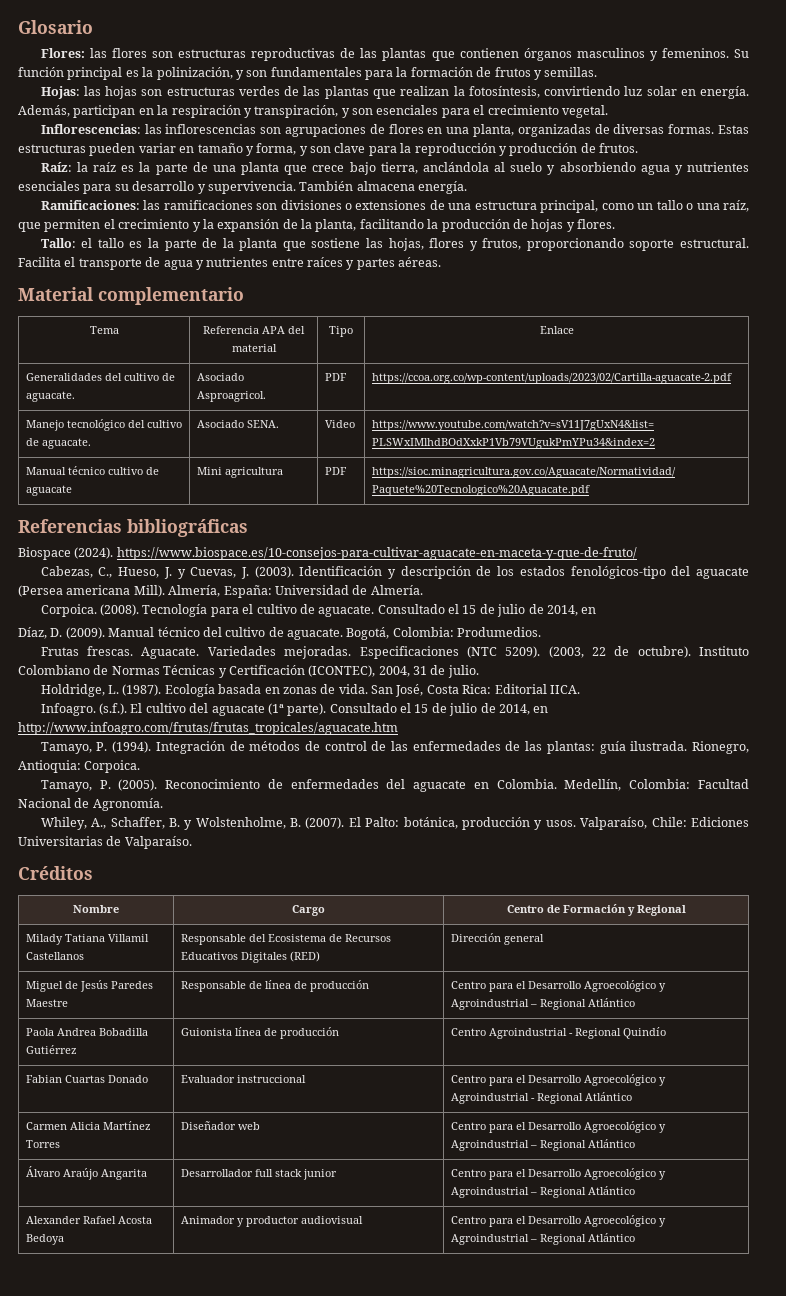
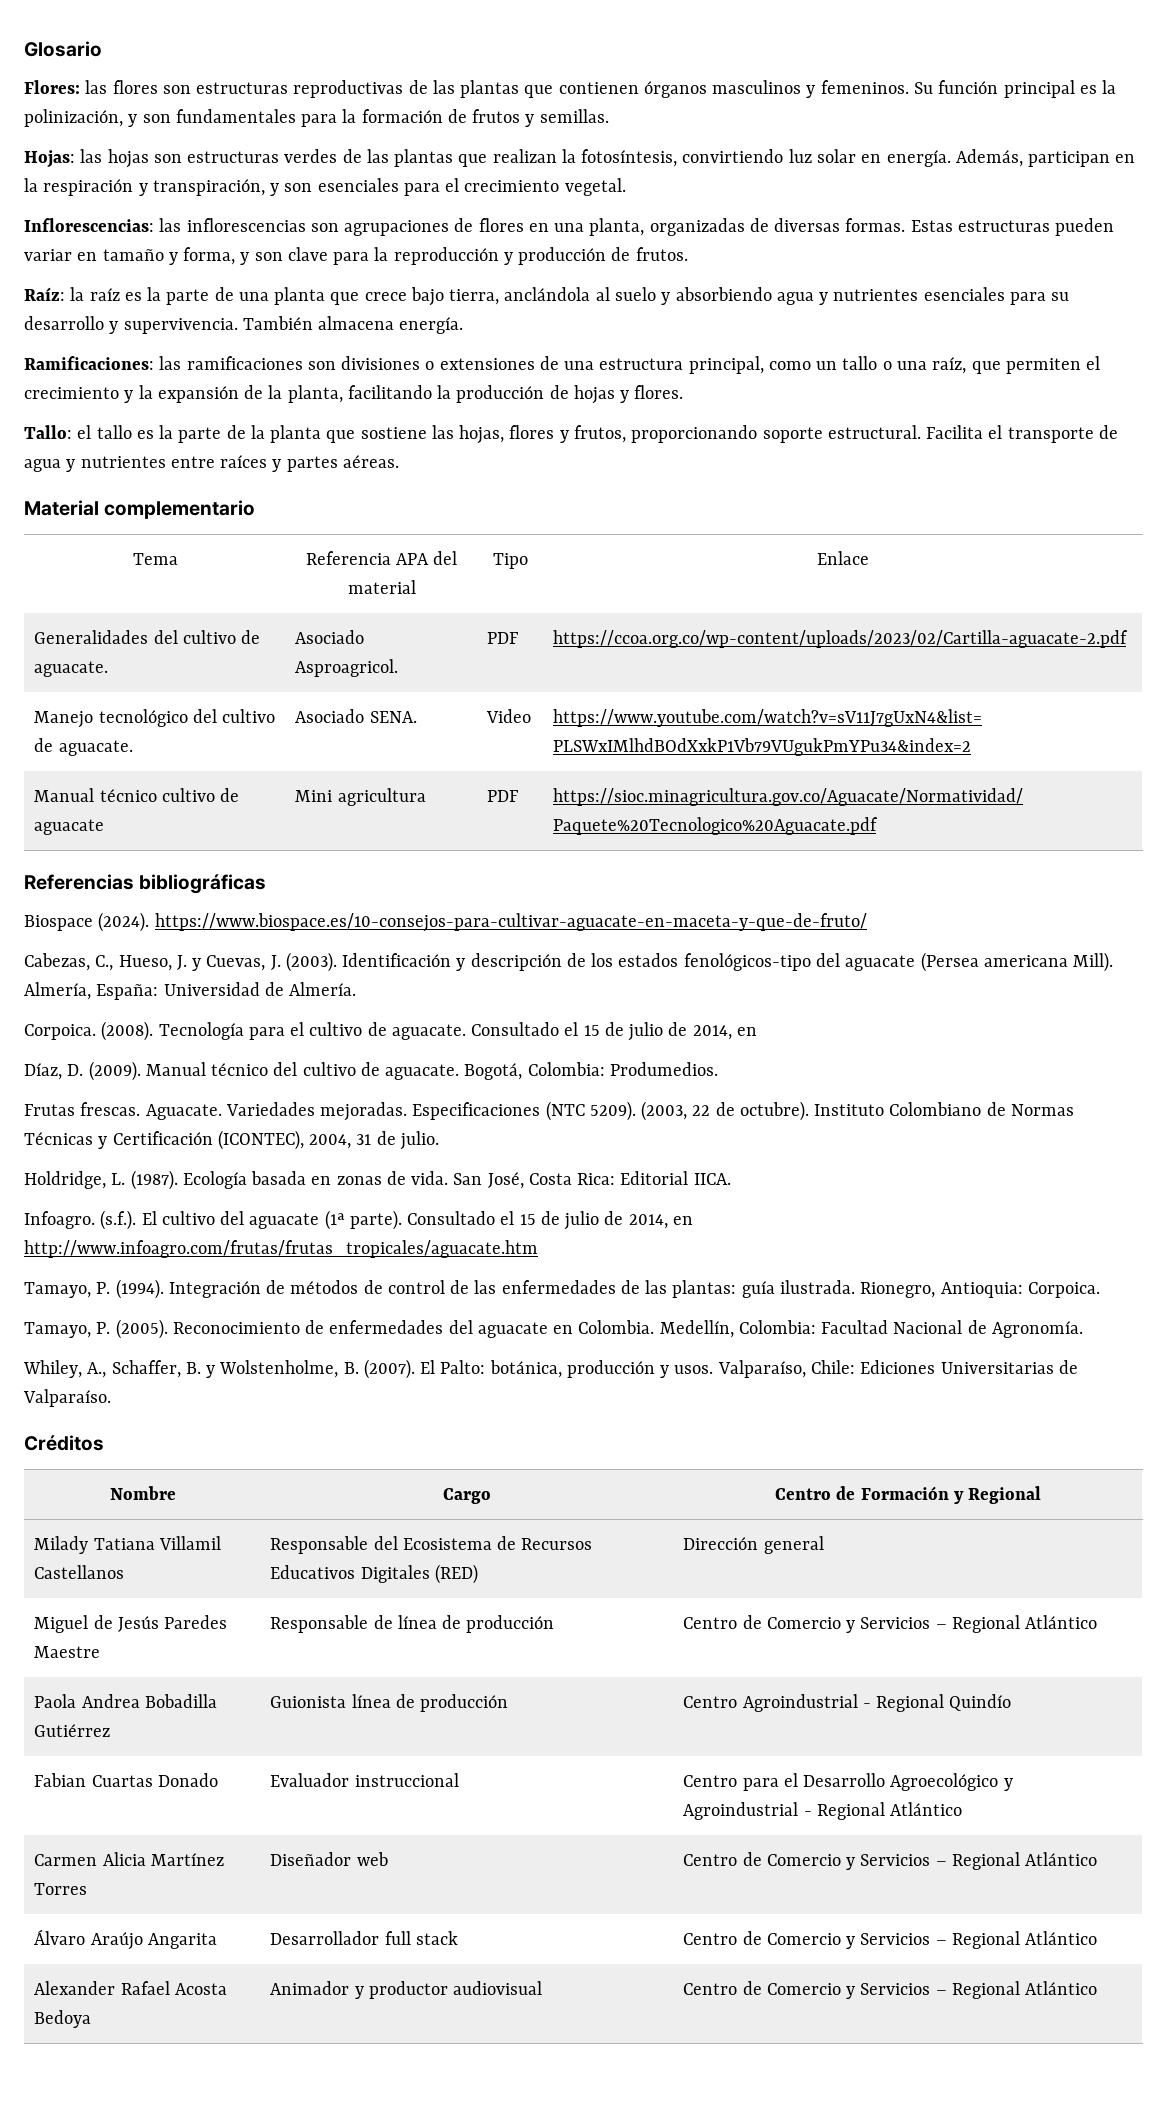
[488,980,666,992] [450,999,529,1010] para el Desarrollo Agroecológico y Agroindustrial -> [742,1615,931,1633] de Comercio y Servicios
[488,1121,666,1133] [450,1140,529,1151] para el Desarrollo Agroecológico y Agroindustrial -> [742,1852,931,1870] de Comercio y Servicios
[302,1169,337,1180] [450,1168,666,1180] [450,1187,529,1198] junior | Centro para el Desarrollo Agroecológico y Agroindustrial -> [683,1931,931,1949] | Centro de Comercio y Servicios
[488,1215,666,1227] [450,1234,529,1245] para el Desarrollo Agroecológico y Agroindustrial -> [742,1981,931,1999] de Comercio y Servicios

